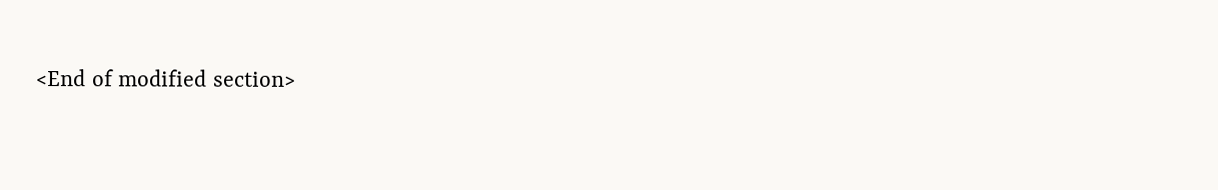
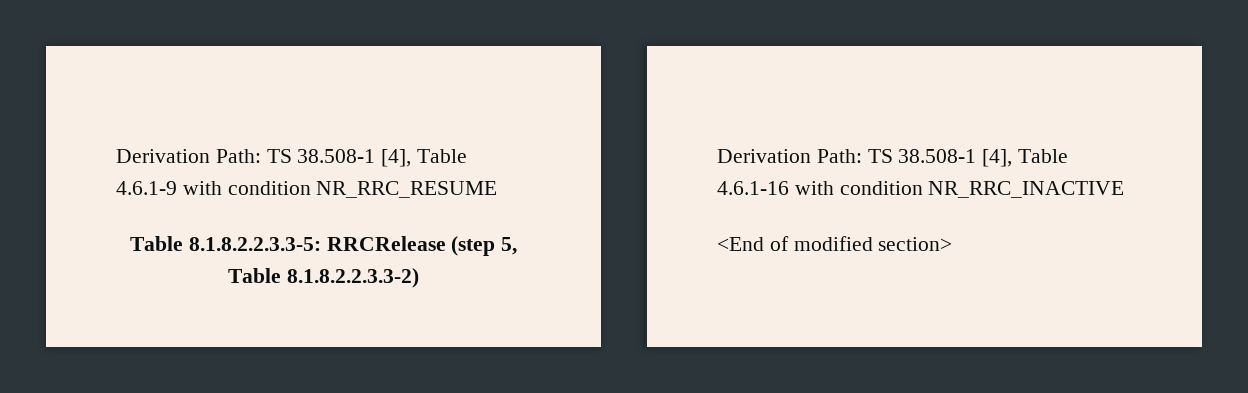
(36, 78) none -> [116,149,468,167] [116,181,498,198] [129,236,518,256] [228,268,419,288] [717,149,1069,167] [717,181,1125,198] Derivation Path: TS 38.508-1 [4], Table 4.6.1-9 with condition NR_RRC_RESUME // Table 8.1.8.2.2.3.3-5: RRCRelease (step 5, Table 8.1.8.2.2.3.3-2) // Derivation Path: TS 38.508-1 [4], Table 4.6.1-16 with condition NR_RRC_INACTIVE //

